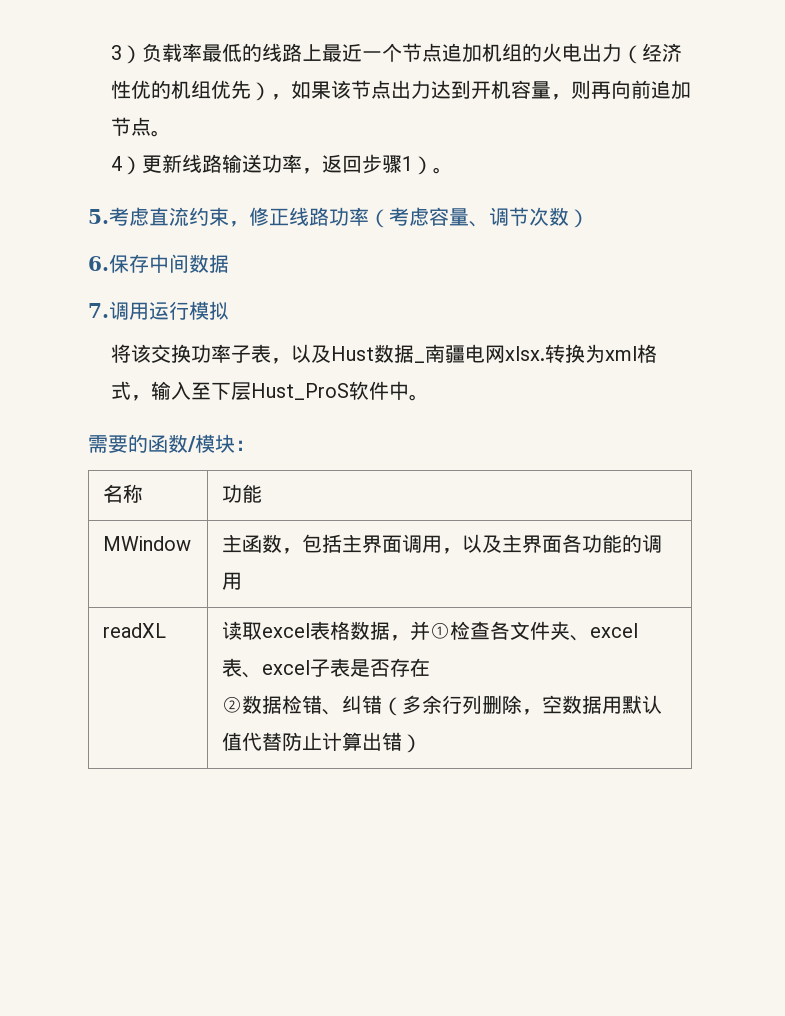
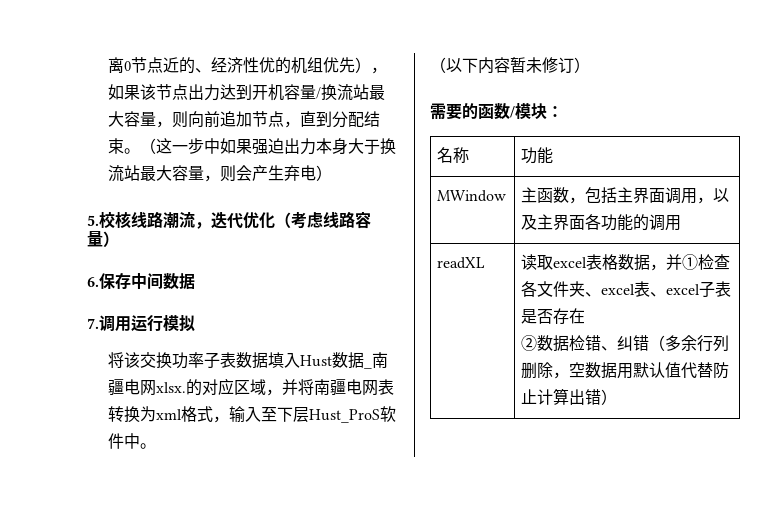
[111,43,643,64] 3）负载率最低的线路上最近一个节点追加机组的火电出力（ -> [107,57,211,74] 离0节点近的、
[551,80,692,100] [111,117,172,137] [111,154,454,175] [88,207,569,228] ，则再向前追加节点。 // 4）更新线路输送功率，返回步骤1）。 // 5.考虑直流约束，修正线路功率（考虑容量、调节次数 -> [315,84,385,101] [107,111,380,128] [107,138,396,155] [107,165,332,182] [87,211,371,229] [87,231,103,247] /换流站最大容量，则向前追加节点，直到分配结束。（这一步中如果强迫出力本身大于换流站最大容量，则会产生弃电） // 5.校核线路潮流，迭代优化（考虑线路容量
[271,344,332,364] ，以及 -> [235,352,300,369] 数据填入
(546, 353) none -> [185,378,394,396] 的对应区域，并将南疆电网表
(430, 397) none -> [430,57,590,74] // （以下内容暂未修订）

